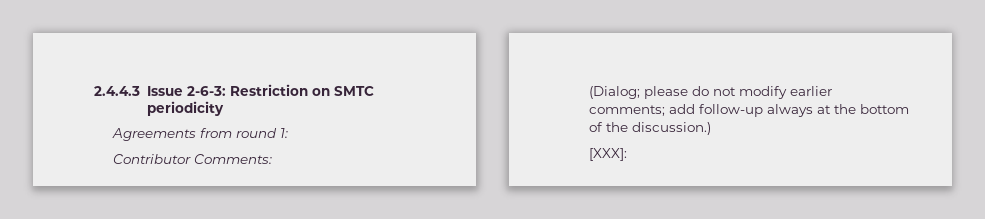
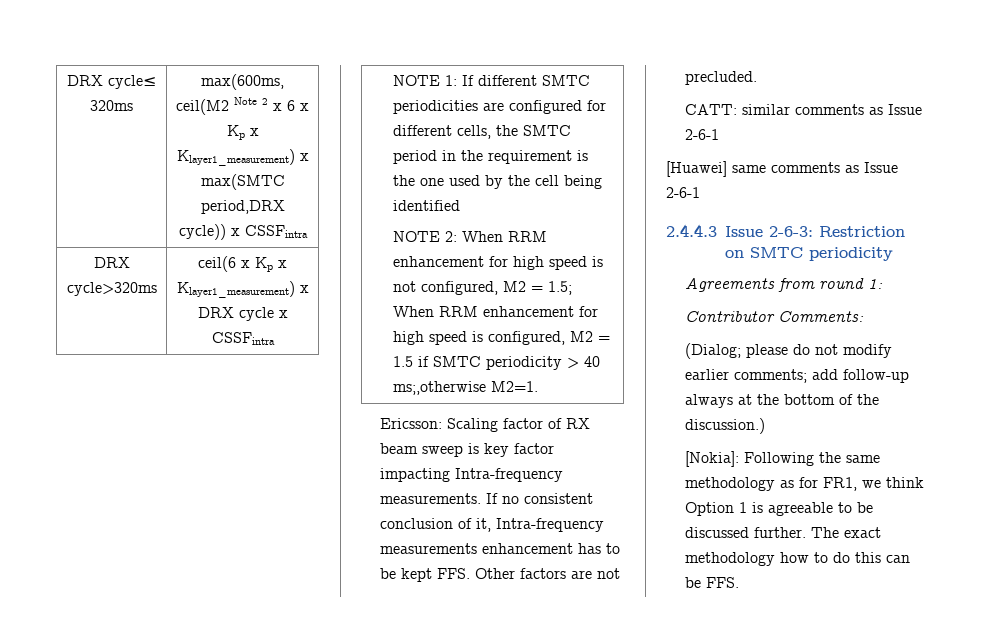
(94, 91) none -> [67,75,156,89] [90,100,133,111] [201,74,284,90] [176,97,309,115] [226,125,259,140] [176,149,309,166] [200,174,285,190] [200,200,285,214] [178,224,308,240] [93,257,130,268] [66,282,157,296] [198,256,287,272] [176,281,309,298] [197,307,288,321] [211,332,275,345] [393,75,591,86] [393,100,607,114] [393,125,572,139] [393,150,589,164] [393,175,603,189] [393,200,461,211] [393,231,548,242] [393,256,604,270] [393,281,573,295] [393,306,599,317] [393,331,611,345] [393,356,601,370] [393,381,539,395] [379,418,590,432] [379,443,554,457] [379,468,563,482] [379,493,593,504] [379,518,604,532] [379,543,620,554] [379,568,620,582] [684,71,757,85] [684,104,922,115] [684,129,719,140] [666,161,898,177] [666,187,700,198] DRX cycle≤ 320ms | max(600ms, ceil(M2 Note 2 x 6 x Kp x Klayer1_measurement) x max(SMTC period,DRX cycle)) x CSSFintra // DRX cycle>320ms | ceil(6 x Kp x Klayer1_measurement) x DRX cycle x CSSFintra // NOTE 1: If different SMTC periodicities are configured for different cells, the SMTC period in the requirement is the one used by the cell being identified // NOTE 2: When RRM enhancement for high speed is not configured, M2 = 1.5; When RRM enhancement for high speed is configured, M2 = 1.5 if SMTC periodicity > 40 ms;,otherwise M2=1. // Ericsson: Scaling factor of RX beam sweep is key factor impacting Intra-frequency measurements. If no consistent conclusion of it, Intra-frequency measurements enhancement has to be kept FFS. Other factors are not precluded. // CATT: similar comments as Issue 2-6-1 // [Huawei] same comments as Issue 2-6-1 //
[589,148,628,161] [XXX]: -> [684,451,880,467] [684,477,924,491] [684,502,873,516] [684,527,881,538] [684,552,910,566] [684,577,739,588] [Nokia]: Following the same methodology as for FR1, we think Option 1 is agreeable to be discussed further. The exact methodology how to do this can be FFS.

